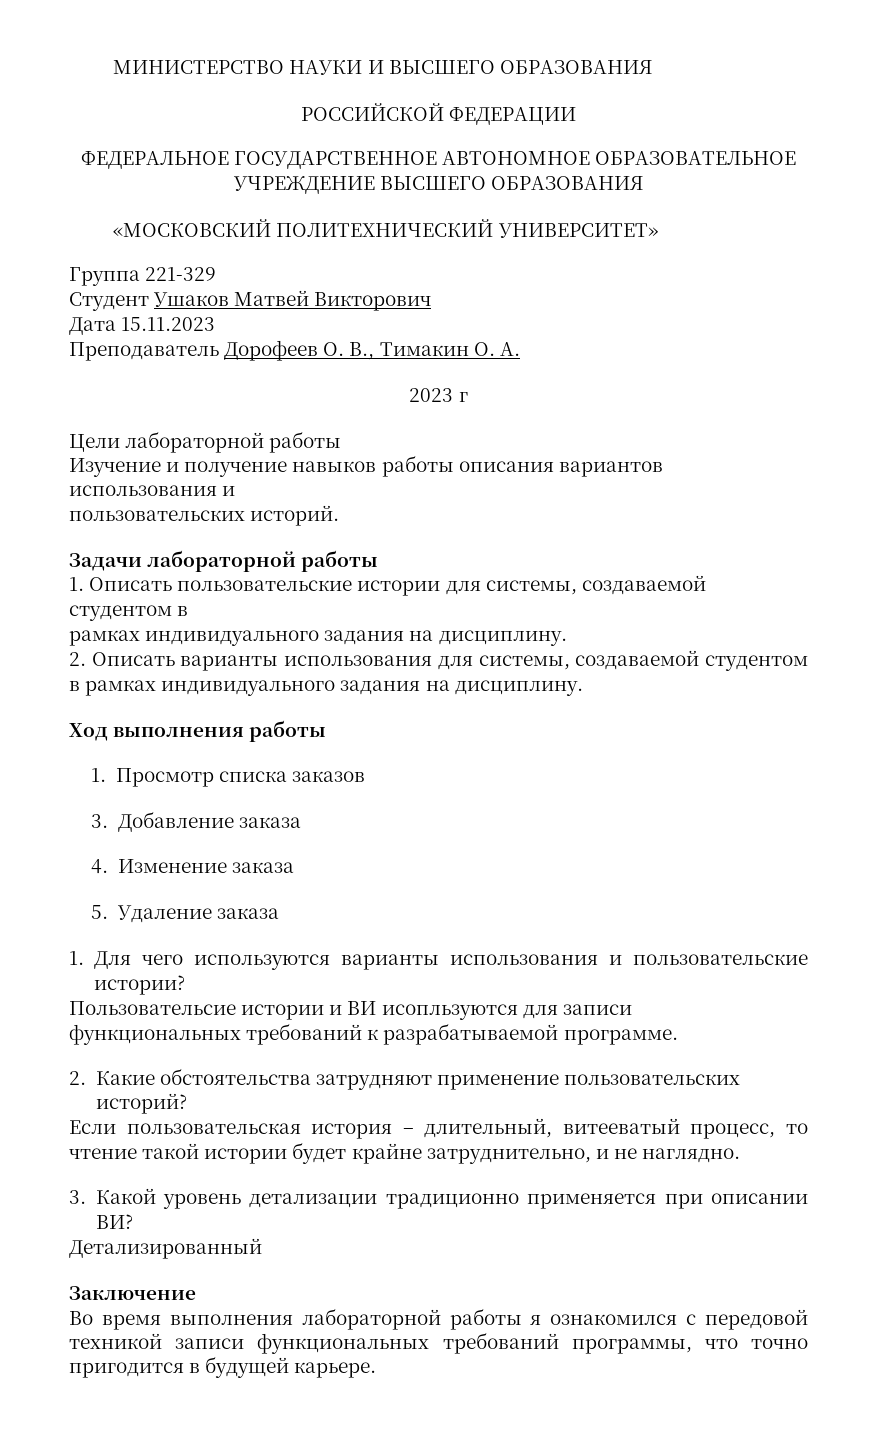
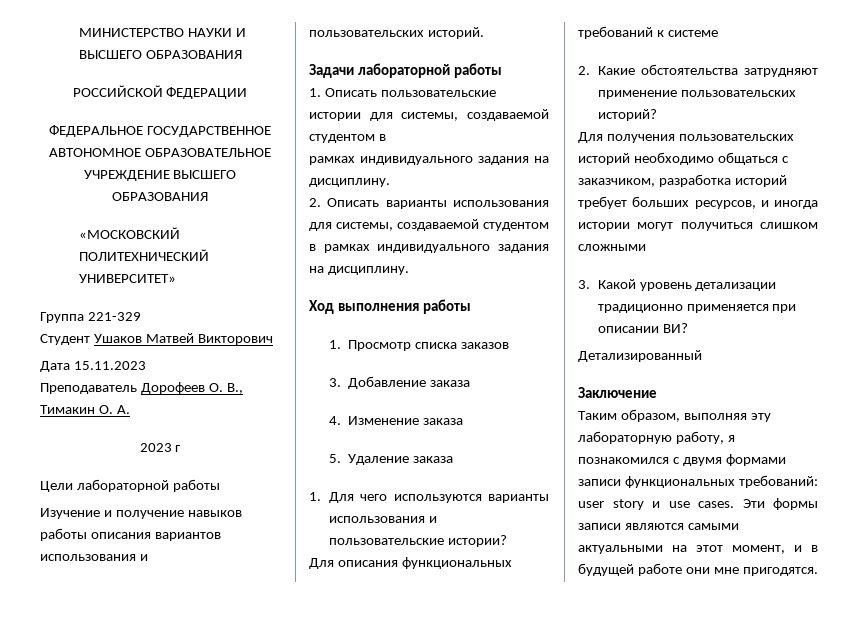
[69,1001,632,1020] Пользовательсие истории и ВИ исопльзуются для записи -> [309,558,398,569] Для описания
[383,1023,678,1045] разрабатываемой программе. -> [667,30,718,37] системе
[69,1118,808,1139] [69,1142,741,1164] Если пользовательская история – длительный, витееватый процесс, то чтение такой истории будет крайне затруднительно, и не наглядно. -> [578,132,794,143] [578,152,789,165] [578,174,787,187] [578,196,818,209] [578,222,818,231] [578,244,646,251] Для получения пользовательских историй необходимо общаться с заказчиком, разработка историй требует больших ресурсов, и иногда истории могут получиться слишком сложными
[69,1308,808,1330] [69,1332,808,1354] [69,1356,377,1378] Во время выполнения лабораторной работы я ознакомился с передовой техникой записи функциональных требований программы, что точно пригодится в будущей карьере. -> [578,409,771,422] [578,431,735,444] [578,454,786,466] [578,475,818,488] [578,498,818,510] [578,523,739,530] [578,545,818,554] [578,563,818,576] Таким образом, выполняя эту лабораторную работу, я познакомился с двумя формами записи функциональных требований: user story и use cases. Эти формы записи являются самыми актуальными на этот момент, и в будущей работе они мне пригодятся.

